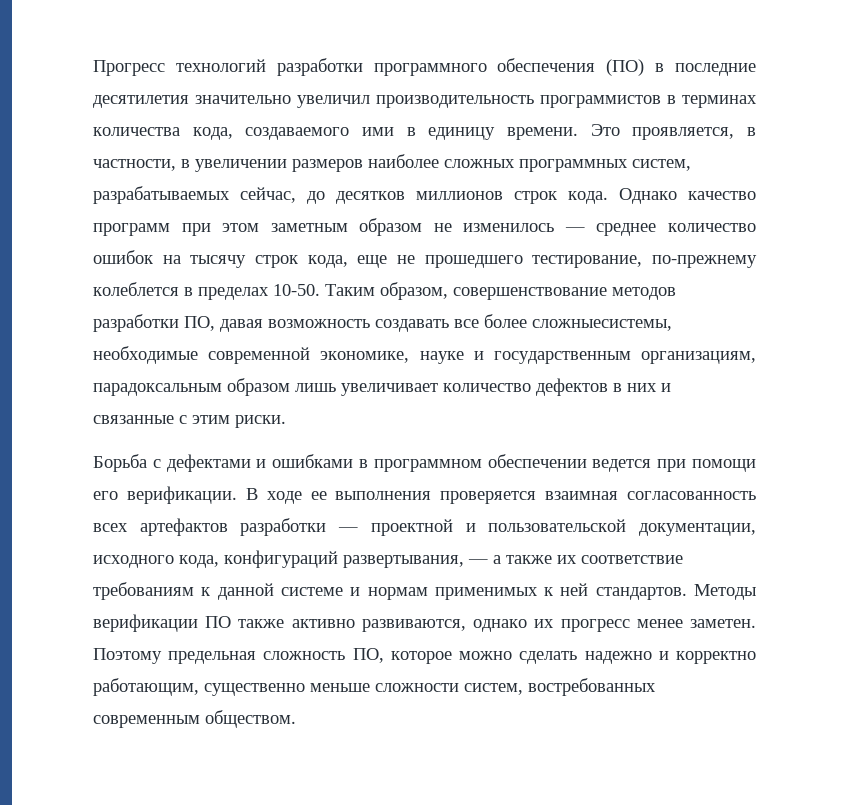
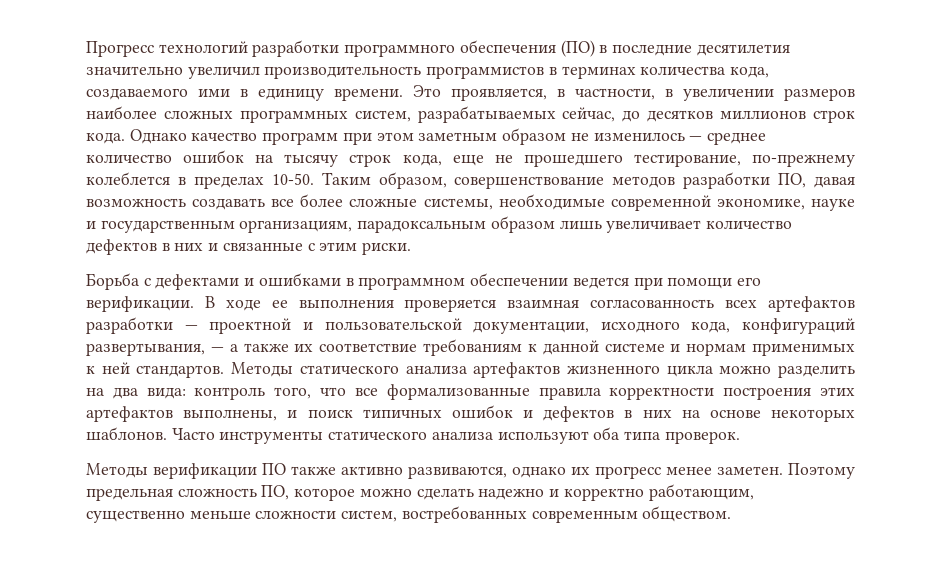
[532,319,672,331] сложныесистемы, -> [349,198,493,210] сложные системы,
(756, 592) none -> [299,362,855,378] [86,384,856,400] [86,405,855,422] [86,427,740,444] [86,463,148,478] статического анализа артефактов жизненного цикла можно разделить на два вида: контроль того, что все формализованные правила корректности построения этих артефактов выполнены, и поиск типичных ошибок и дефектов в них на основе некоторых шаблонов. Часто инструменты статического анализа используют оба типа проверок. // Методы

